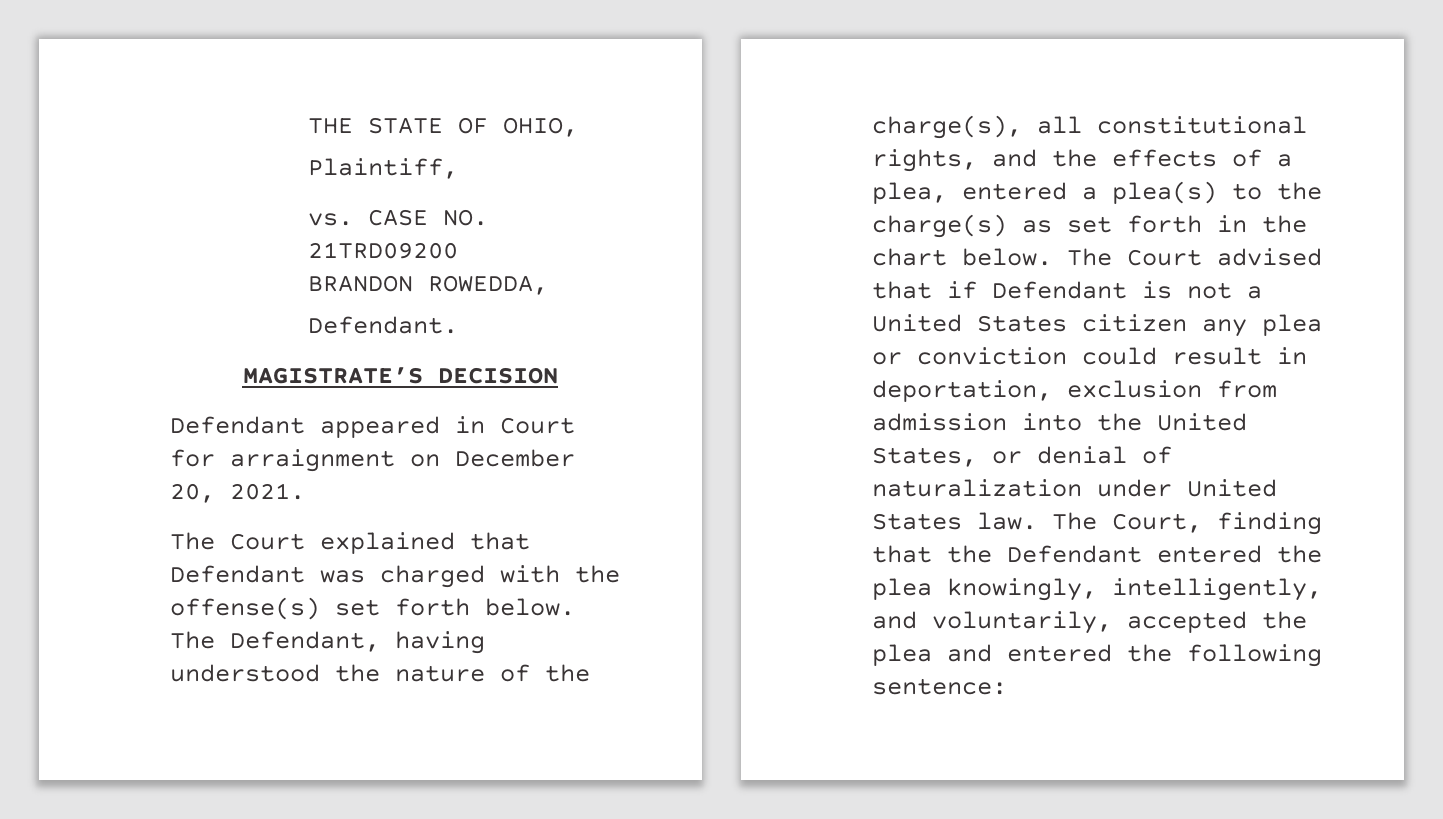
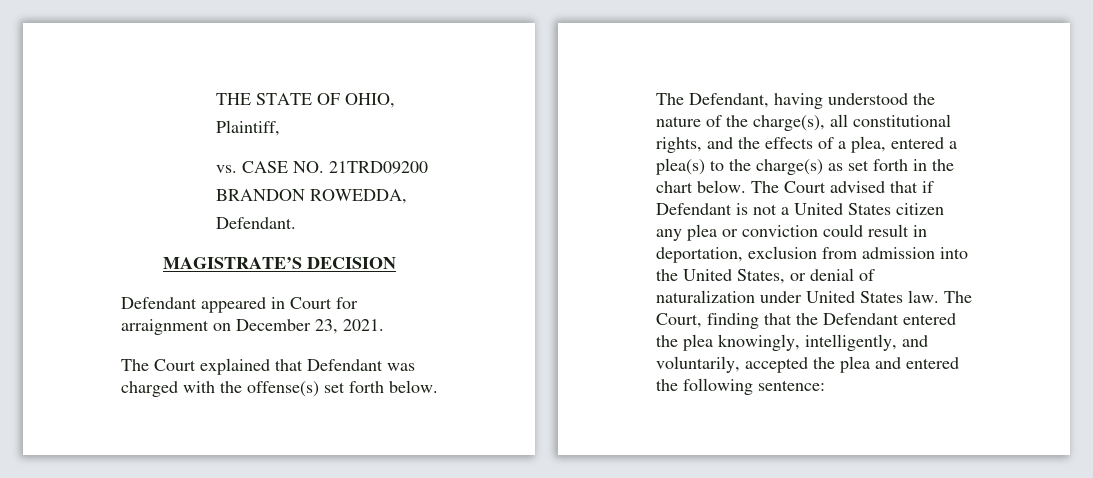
[170,483,215,503] 20, -> [315,319,338,334] 23,

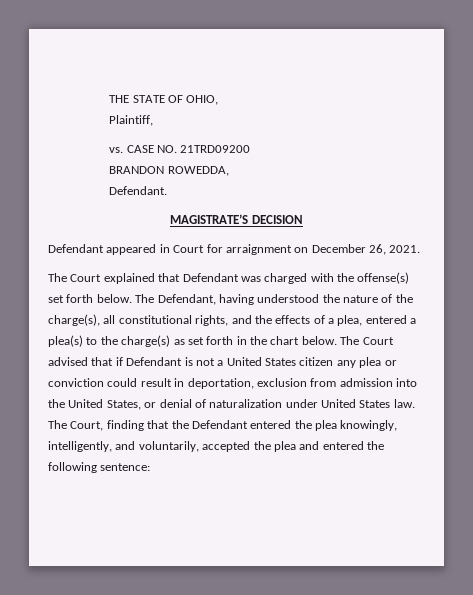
[315,319,338,334] 23, -> [369,244,386,255] 26,

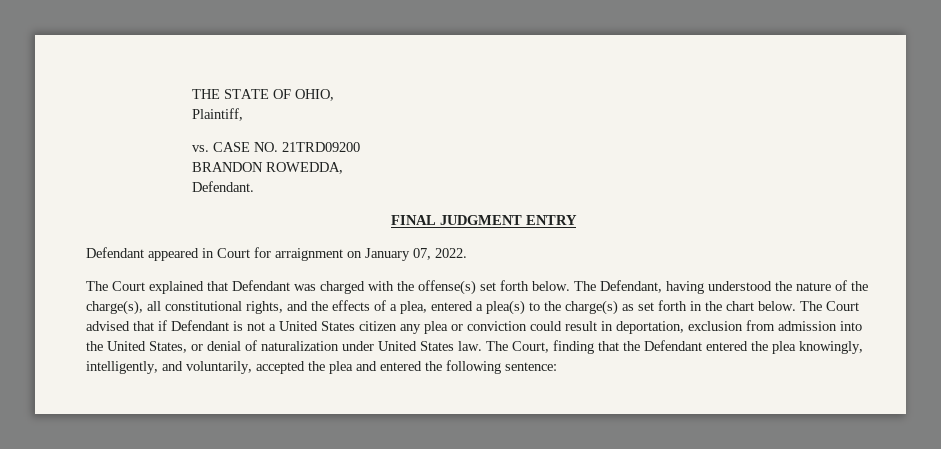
[170,214,303,224] MAGISTRATE’S DECISION -> [391,215,577,225] FINAL JUDGMENT ENTRY
[311,244,421,255] December 26, 2021. -> [365,248,467,261] January 07, 2022.

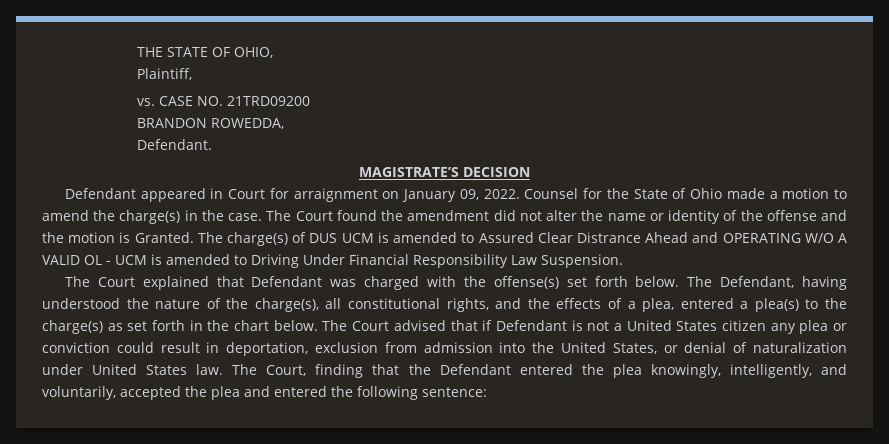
[391,215,577,225] FINAL JUDGMENT ENTRY -> [359,167,530,177] MAGISTRATE’S DECISION
[413,248,431,260] 07, -> [459,189,479,200] 09,
(467, 253) none -> [524,188,848,199] [42,210,847,224] [42,232,847,246] [42,254,623,268] Counsel for the State of Ohio made a motion to amend the charge(s) in the case. The Court found the amendment did not alter the name or identity of the offense and the motion is Granted. The charge(s) of DUS UCM is amended to Assured Clear Distrance Ahead and OPERATING W/O A VALID OL - UCM is amended to Driving Under Financial Responsibility Law Suspension.

